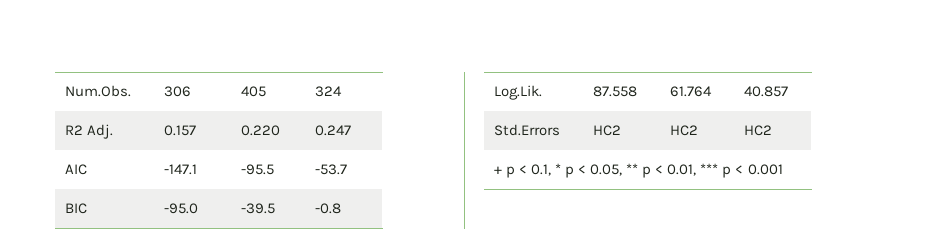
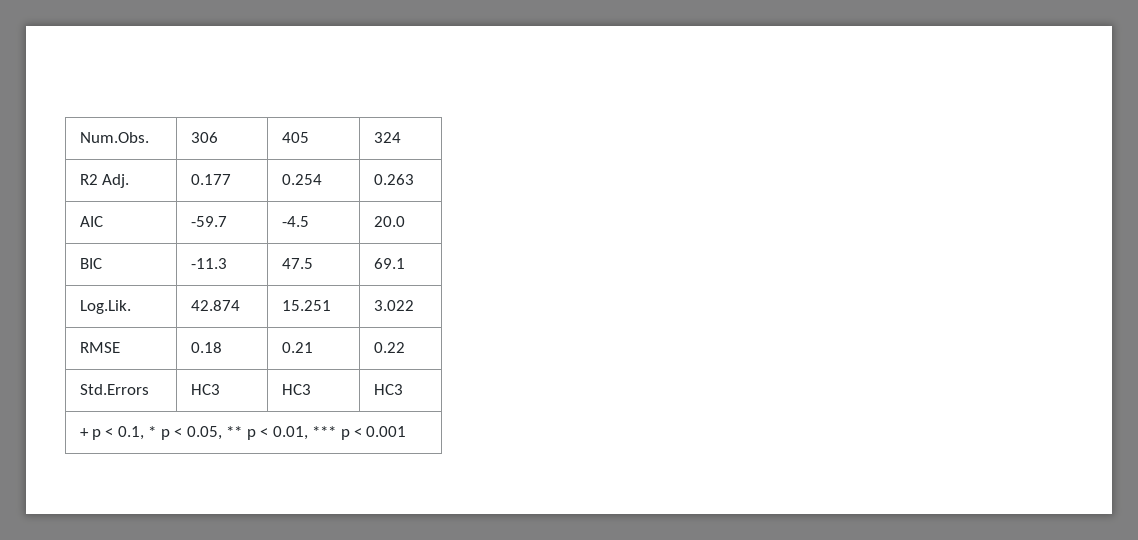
[163,125,196,136] [240,125,280,136] [314,125,351,136] [64,164,87,175] [163,164,197,175] [240,164,274,175] [314,164,347,175] [64,203,87,214] [163,203,198,214] [240,203,275,214] [314,203,341,214] [493,85,542,100] [592,86,637,97] [669,86,712,97] [743,86,788,97] [493,124,560,136] [592,125,621,136] [669,125,698,136] [743,125,772,136] 0.157 | 0.220 | 0.247 // AIC | -147.1 | -95.5 | -53.7 // BIC | -95.0 | -39.5 | -0.8 // Log.Lik. | 87.558 | 61.764 | 40.857 // Std.Errors | HC2 | HC2 | HC2 -> [190,174,231,185] [281,174,322,185] [373,174,414,185] [79,216,103,227] [190,216,227,227] [281,216,309,227] [373,216,405,227] [79,258,102,269] [190,258,227,269] [281,258,313,269] [373,258,405,269] [79,300,131,314] [190,300,240,311] [281,300,331,311] [373,300,414,311] [79,342,120,353] [190,342,222,353] [281,342,313,353] [373,342,405,353] [79,384,149,395] [190,384,220,395] [281,384,311,395] [373,384,403,395] 0.177 | 0.254 | 0.263 // AIC | -59.7 | -4.5 | 20.0 // BIC | -11.3 | 47.5 | 69.1 // Log.Lik. | 42.874 | 15.251 | 3.022 // RMSE | 0.18 | 0.21 | 0.22 // Std.Errors | HC3 | HC3 | HC3

